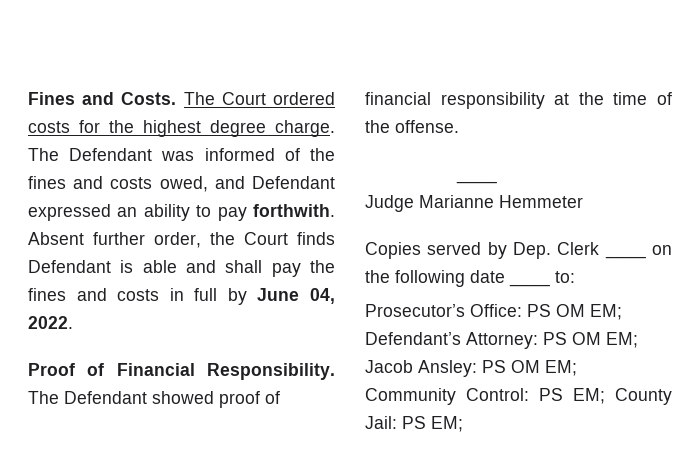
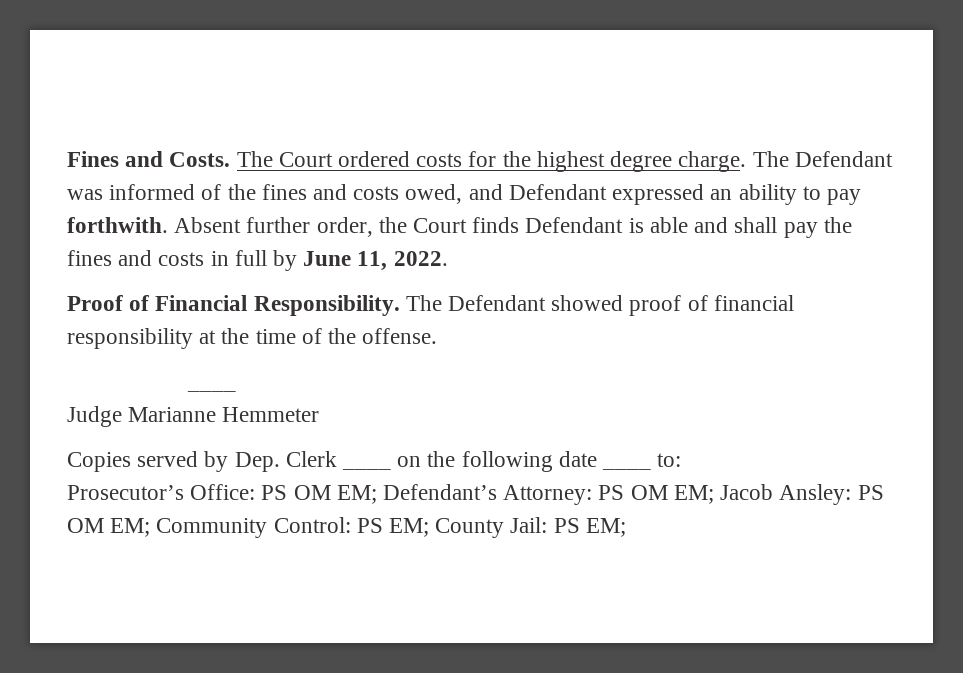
[310,288,335,304] 04, -> [357,251,388,271] 11,

